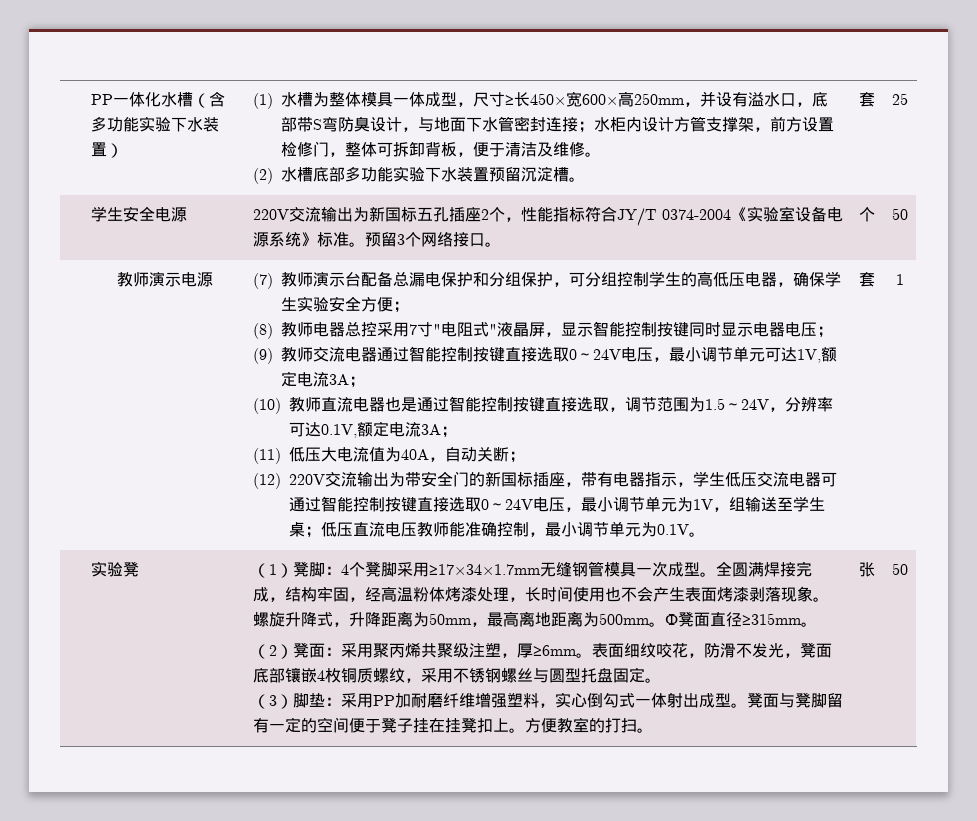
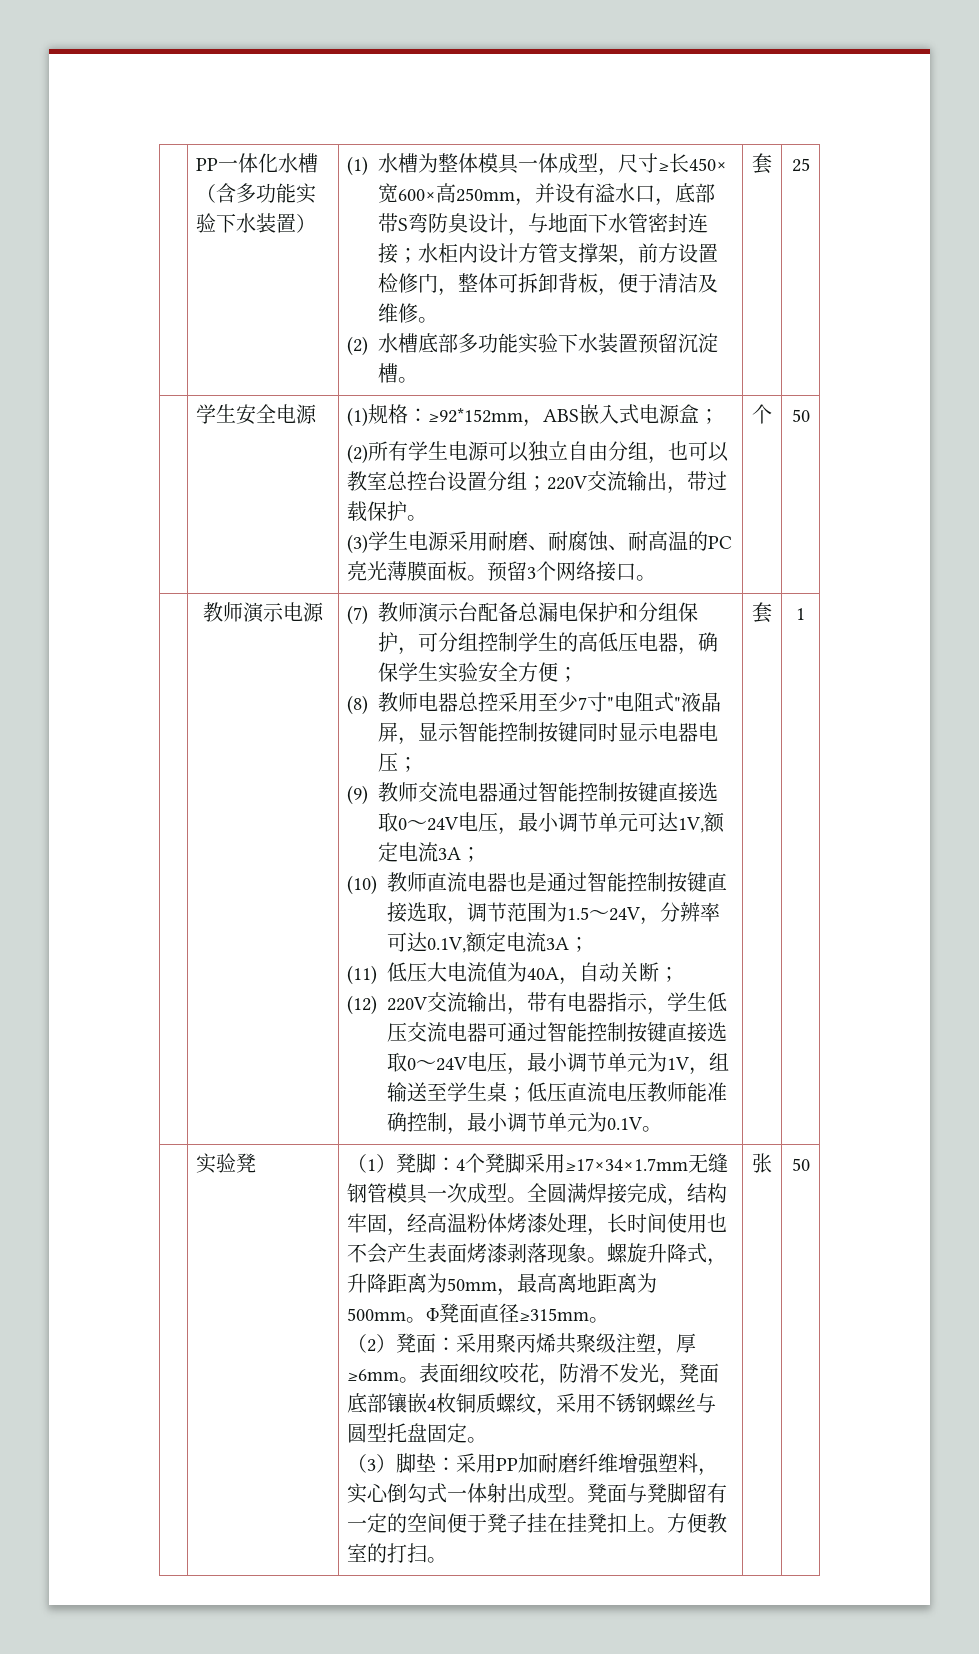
[252,206,843,226] [252,232,349,247] 220V交流输出为新国标五孔插座2个，性能指标符合JY/T 0374-2004《实验室设备电源系统》标准 -> [347,404,720,427] [347,441,730,464] [347,471,728,494] [347,501,428,522] [347,531,733,554] [347,561,468,581] (1)规格：≥92*152mm，ABS嵌入式电源盒； // (2)所有学生电源可以独立自由分组，也可以教室总控台设置分组；220V交流输出，带过载保护。 // (3)学生电源采用耐磨、耐腐蚀、耐高温的PC亮光薄膜面板
(409, 329) none -> [538,692,579,712] 至少
[388,471,565,487] 为带安全门的新国标插座 -> (508, 1002) none

